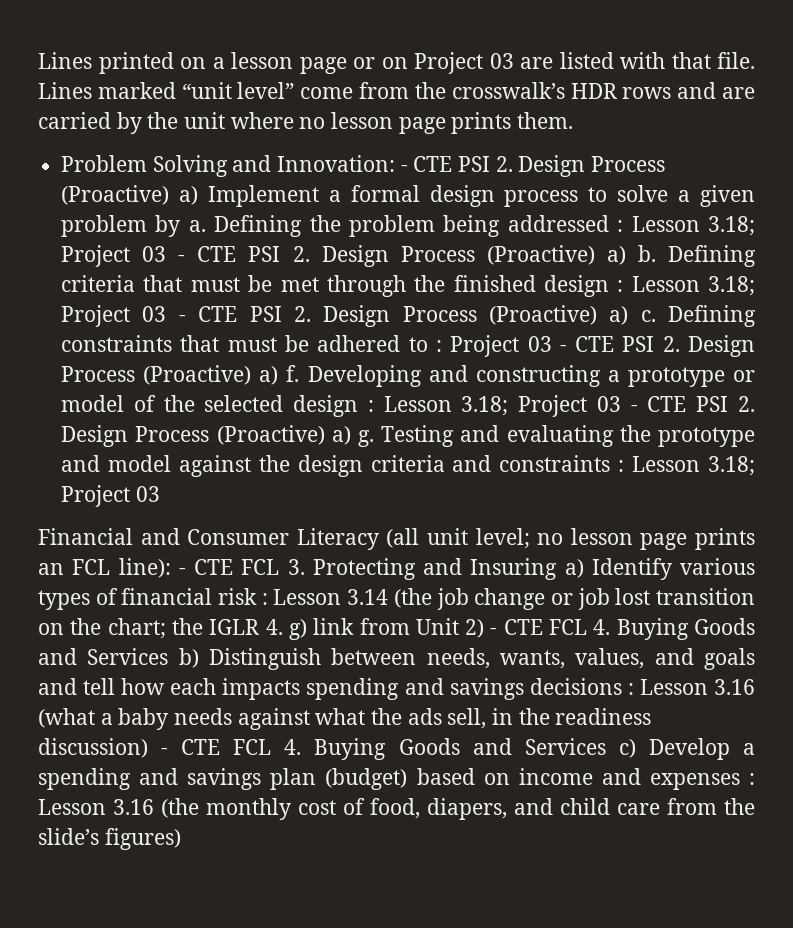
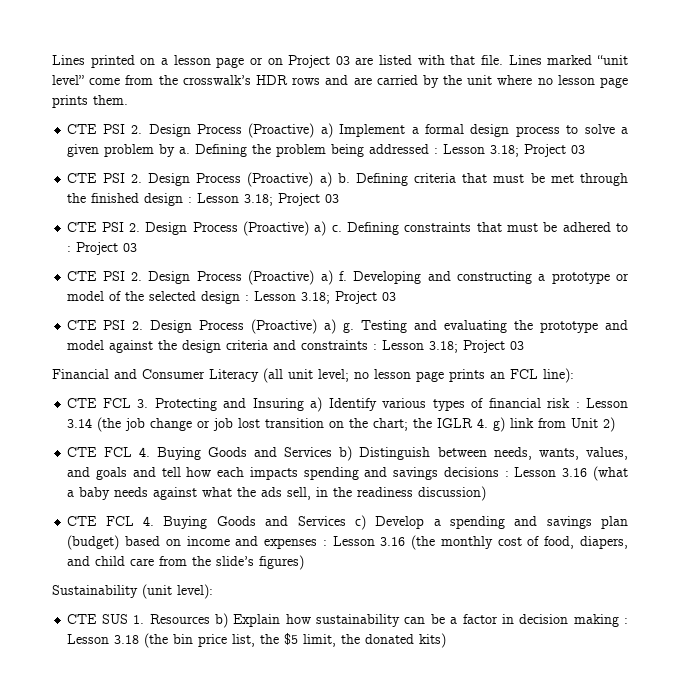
[61,155,408,177] Problem Solving and Innovation: - -> (128, 100) none
[178,255,186,262] - -> (586, 149) //
[178,315,186,322] - -> (340, 198) //
[559,345,567,352] - -> (138, 247) //
[630,405,638,412] - -> (397, 296) //
[178,568,186,575] - -> (574, 375) //
[490,628,498,635] - -> (616, 424) //
[161,748,169,755] - -> (487, 493) //
(181, 839) none -> [52,584,213,599] [67,613,628,628] [67,633,447,648] // Sustainability (unit level): // CTE SUS 1. Resources b) Explain how sustainability can be a factor in decision making : Lesson 3.18 (the bin price list, the $5 limit, the donated kits)

